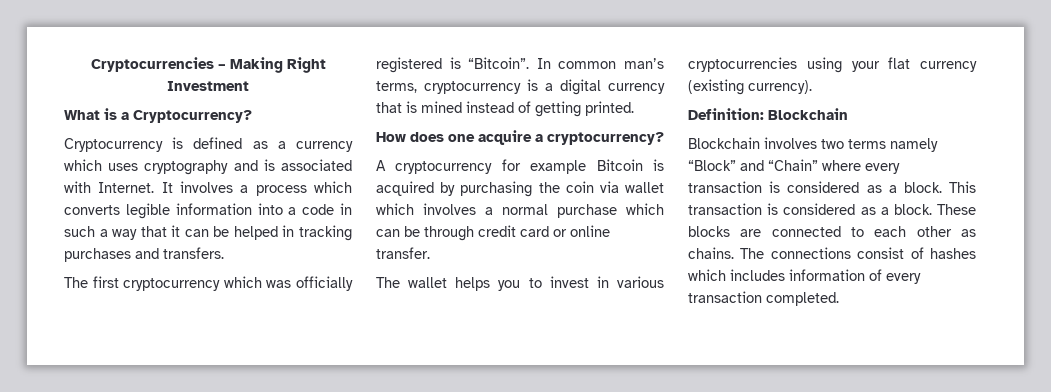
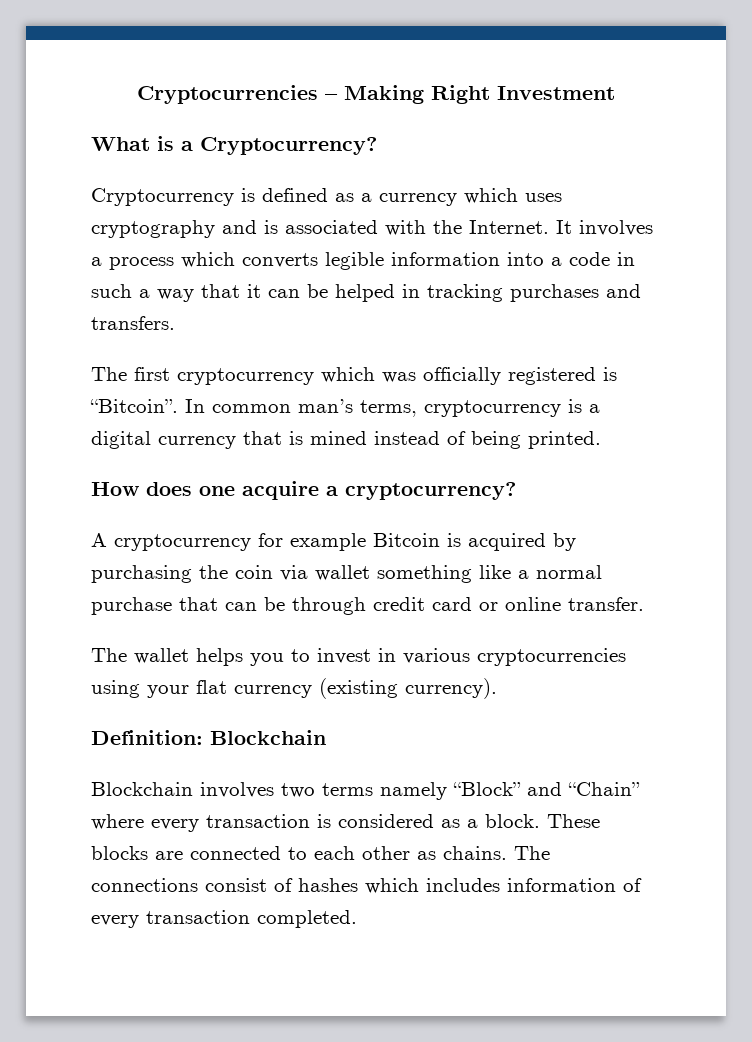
(91, 187) none -> [433,220,462,234] the
[535,101,581,117] getting -> [471,431,521,449] being
[376,203,476,215] which involves -> [377,565,511,583] something like
[626,203,664,215] which -> [179,597,218,611] that
[949,181,976,193] [688,203,932,215] This transaction is considered as a block. -> (540, 821) none

